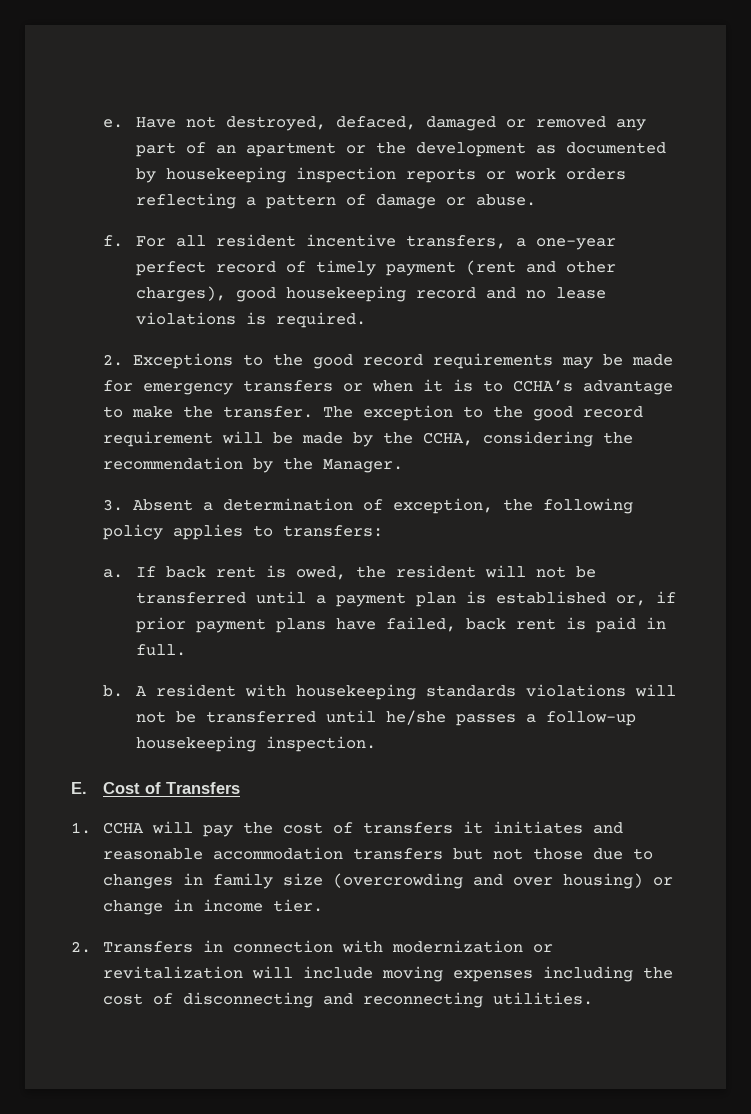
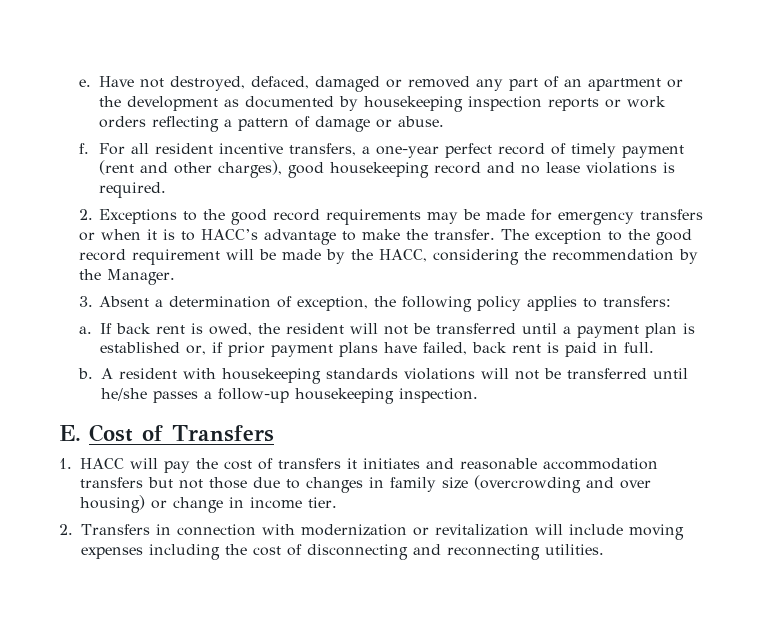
[513,380,574,392] CCHA’s -> [201,229,259,240] HACC’s
[423,432,474,446] CCHA, -> [379,249,428,262] HACC,
[103,822,145,834] CCHA -> [80,458,124,469] HACC

